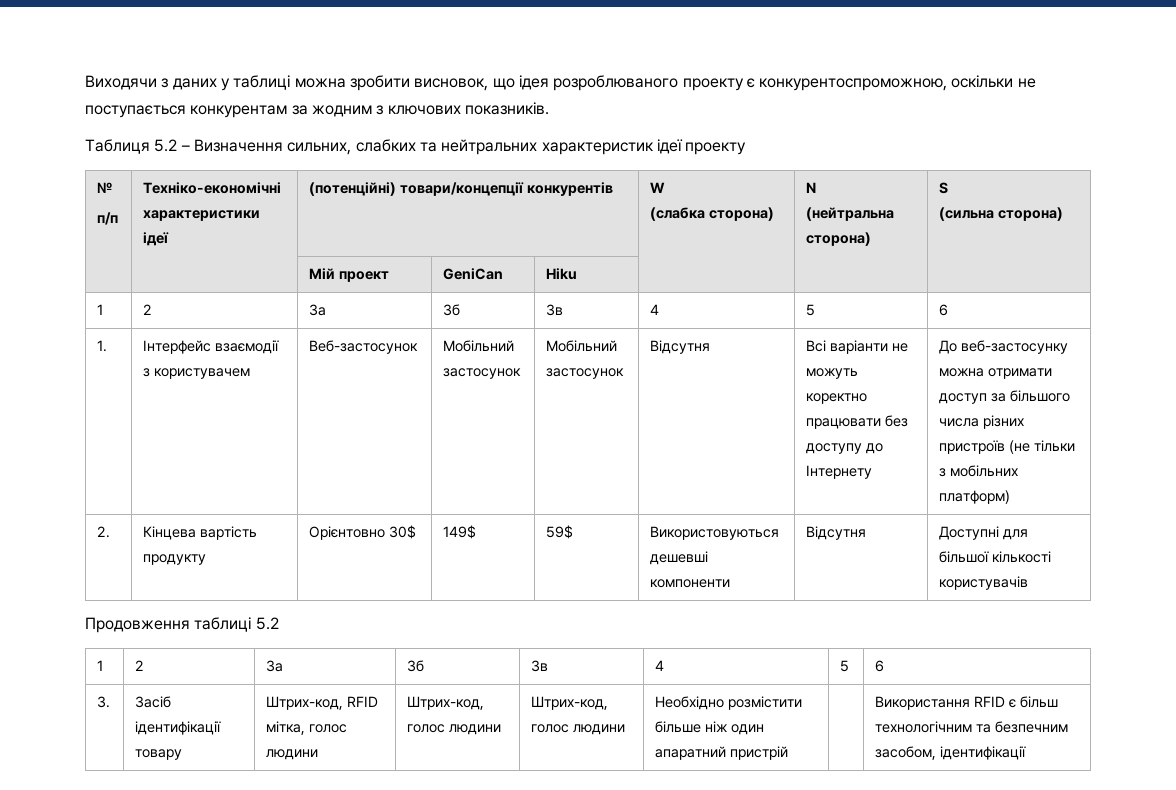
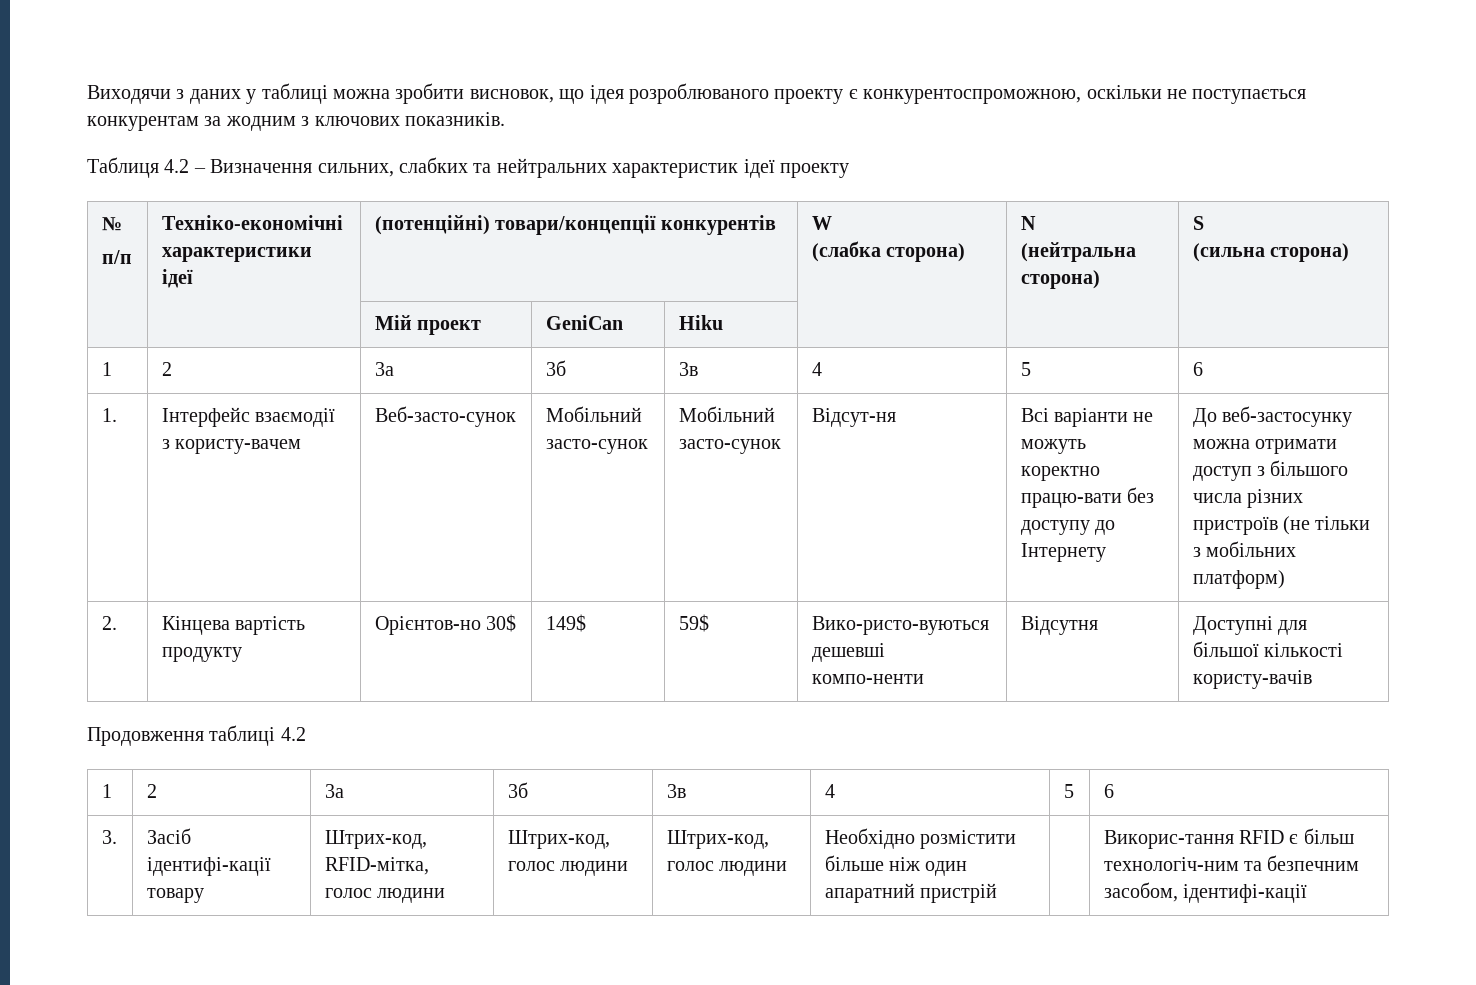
[154,139,178,152] 5.2 -> [164,159,190,173] 4.2
[154,368,251,379] [309,340,419,354] [443,340,515,352] [443,368,522,379] [546,340,618,352] [546,368,625,379] [650,340,711,354] користувачем | Веб-застосунок | Мобільний застосунок | Мобільний застосунок | Відсутня -> [175,439,302,454] [374,406,516,427] [545,406,642,422] [545,439,648,454] [678,406,775,422] [678,439,781,454] [811,408,896,427] користу-вачем | Веб-засто-сунок | Мобільний засто-сунок | Мобільний засто-сунок | Відсут-ня
[806,418,882,429] працювати -> [1020,493,1122,508] працю-вати
[991,393,1007,402] за -> [1257,466,1266,476] з
[309,526,386,540] Орієнтовно -> [374,616,481,635] Орієнтов-но
[650,526,780,540] [650,551,709,565] [650,579,731,588] Використовуються дешевші компоненти -> [811,616,989,635] [811,643,885,662] [811,674,924,684] Вико-ристо-вуються дешевші компо-ненти
[939,576,1029,590] користувачів -> [1192,670,1312,689] користу-вачів
[255,617,279,630] 5.2 -> [280,727,306,741] 4.2
[135,721,222,735] ідентифікації -> [146,857,271,876] ідентифі-кації
[347,696,379,707] [266,721,306,735] RFID мітка, -> [324,857,429,875] RFID-мітка,
[875,696,971,710] Використання -> [1103,830,1234,849] Викорис-тання
[875,721,973,733] технологічним -> [1103,857,1239,871] технологіч-ним
[940,746,1027,760] ідентифікації -> [1183,884,1308,903] ідентифі-кації

